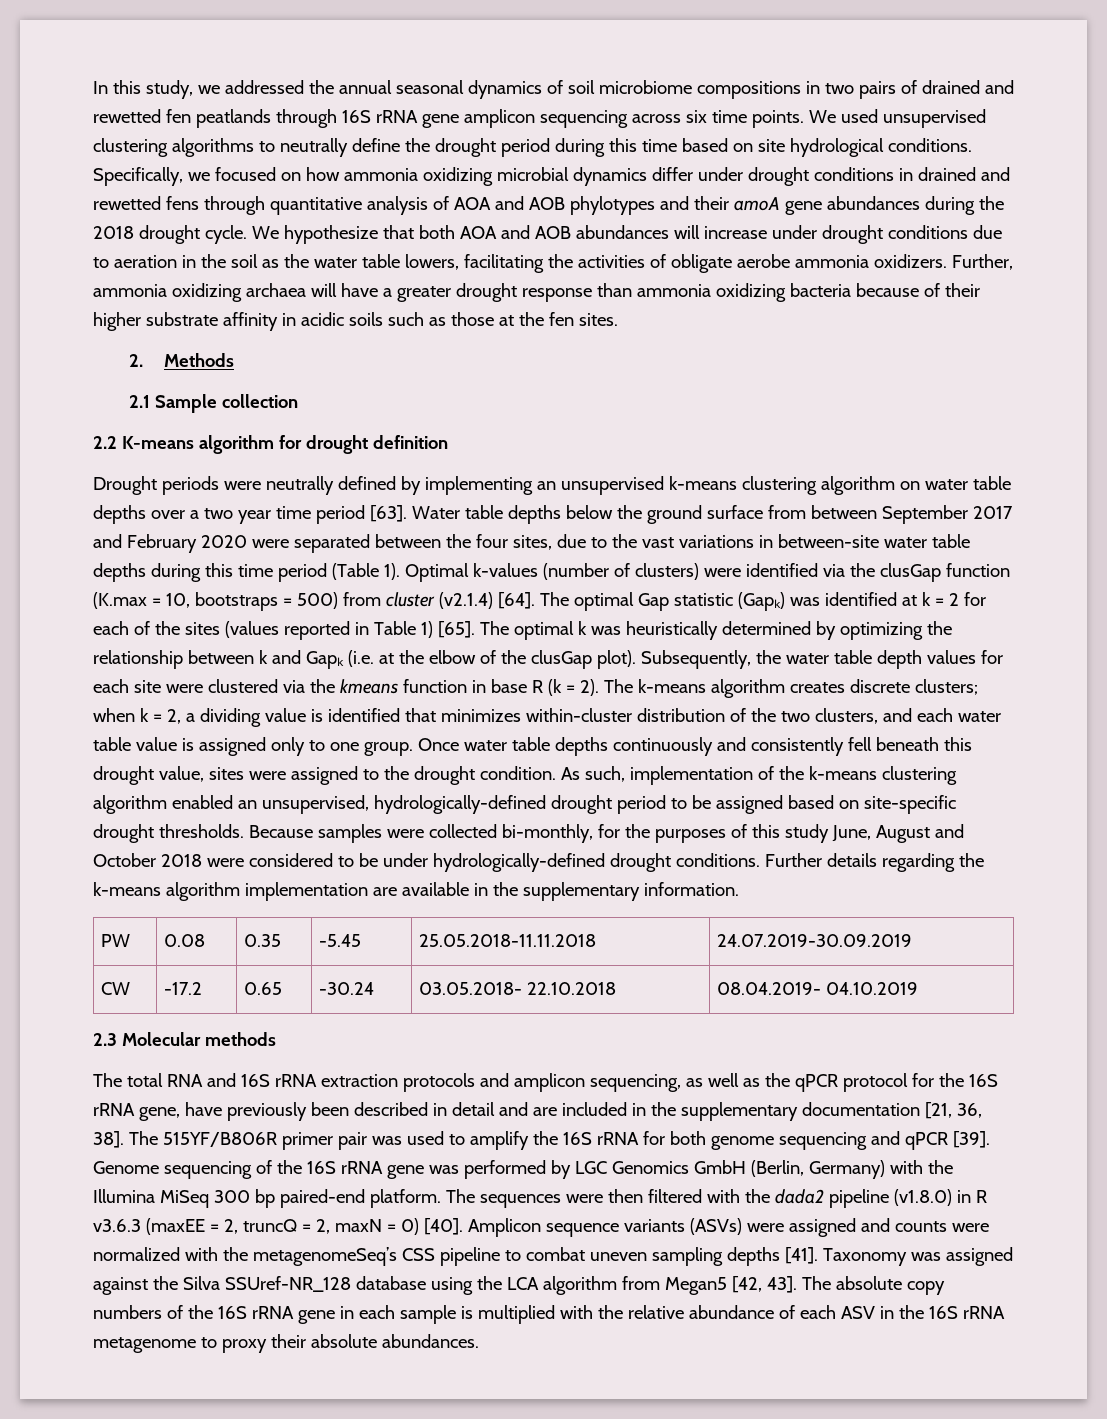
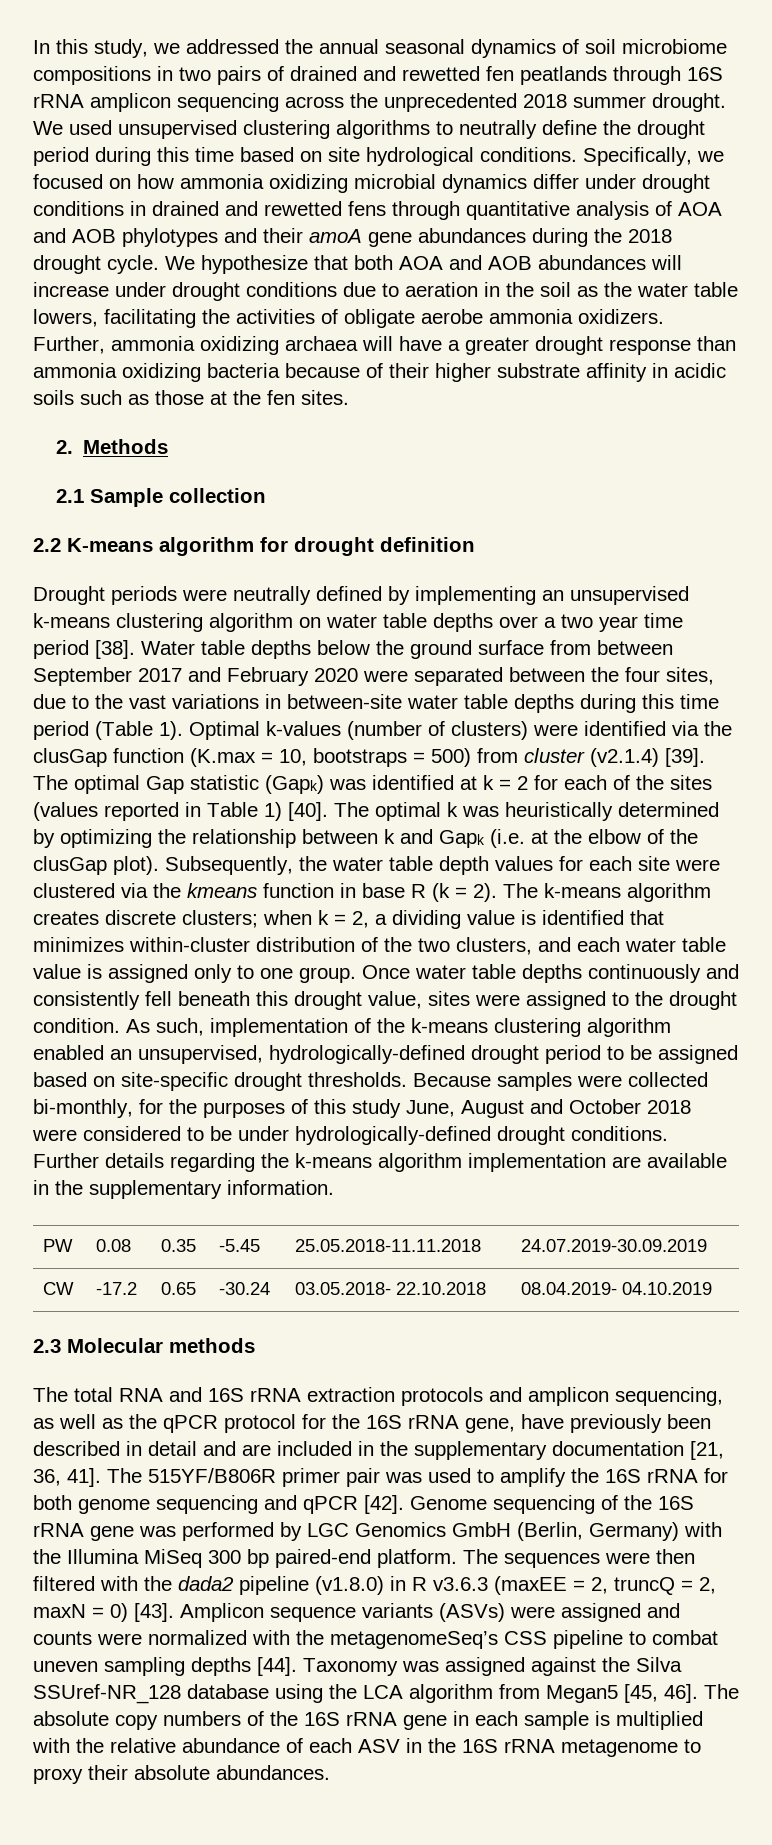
[421,114,459,128] gene -> (84, 101) none
[685,110,804,128] six time points. -> [350,93,726,112] the unprecedented 2018 summer drought.
[369,505,407,522] [63]. -> [95,640,135,659] [38].
[497,592,535,609] [64]. -> [665,748,705,767] [39].
[437,621,475,638] [65]. -> [288,802,328,821] [40].
[93,1131,124,1148] 38]. -> [67,1468,101,1487] 41].
[952,1131,990,1148] [39]. -> [364,1495,404,1514] [42].
[423,1218,463,1235] [40]. -> [134,1603,174,1622] [43].
[784,1247,818,1264] [41]. -> [257,1657,297,1676] [44].
[731,1276,797,1293] [42, 43]. -> [624,1684,698,1703] [45, 46].

